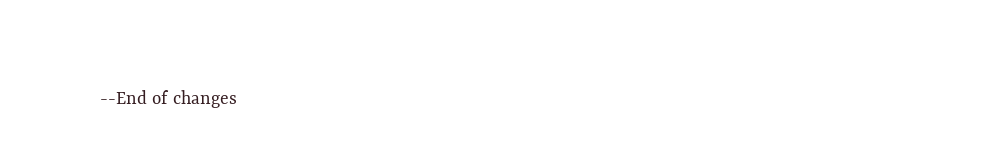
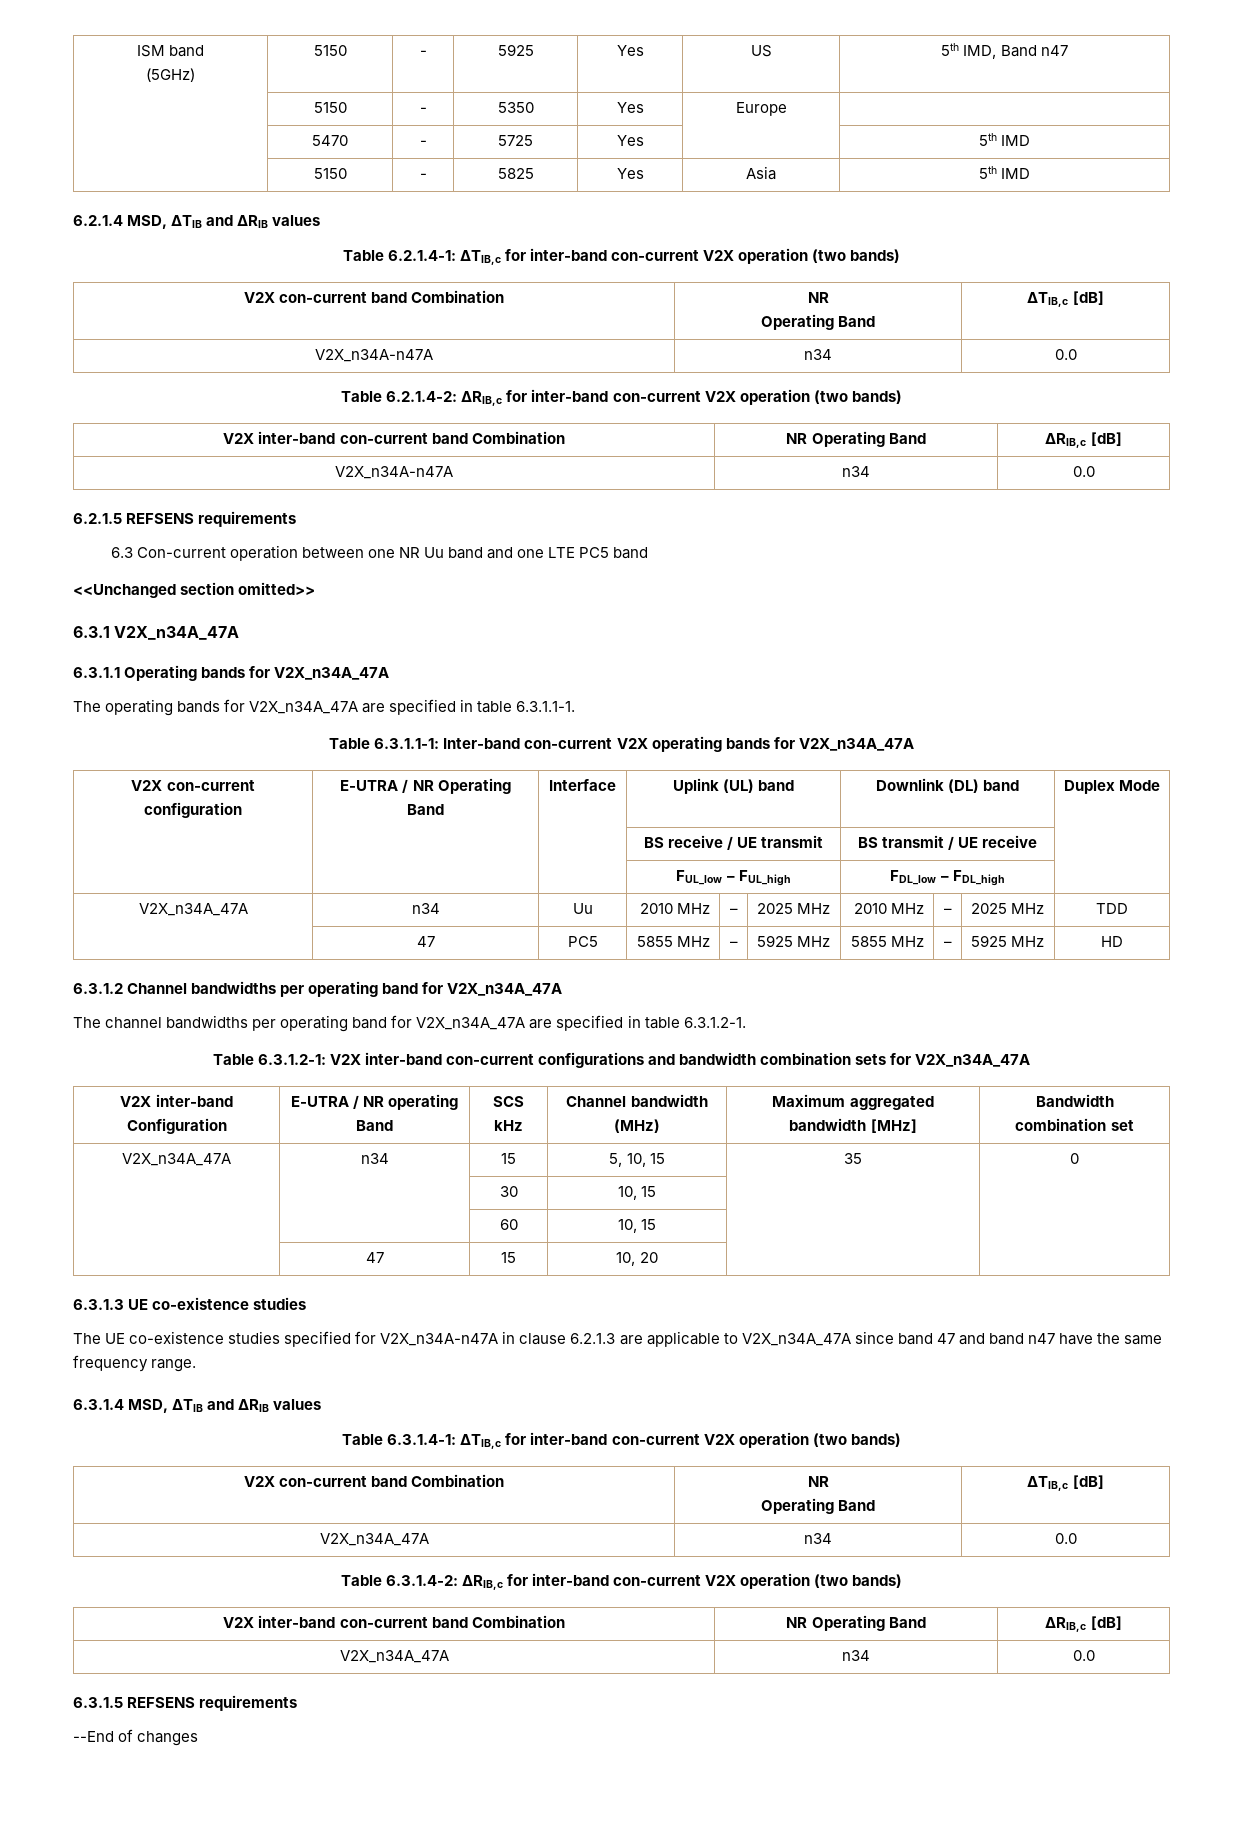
(100, 97) none -> [136,45,205,57] [146,68,195,82] [313,45,347,56] [419,50,427,56] [497,44,534,56] [616,45,644,56] [750,45,772,57] [941,43,1068,59] [313,102,347,113] [419,107,427,113] [497,102,534,113] [616,102,644,113] [735,102,787,116] [312,135,348,146] [419,140,427,146] [498,135,533,146] [616,135,644,146] [978,133,1031,146] [313,168,347,179] [419,173,427,179] [497,168,534,179] [616,168,644,179] [746,166,776,180] [978,166,1031,179] [73,215,321,229] [342,248,901,265] [243,290,505,303] [807,292,829,303] [760,314,876,330] [1027,291,1104,307] [315,349,433,362] [804,349,832,360] [1054,349,1077,360] [341,389,902,406] [223,431,565,444] [786,431,926,447] [1045,432,1122,448] [335,466,453,479] [842,466,870,477] [1072,466,1095,477] [73,511,297,527] [110,545,649,561] [73,582,316,598] [73,626,240,640] [73,665,390,681] [73,699,576,716] [329,736,914,752] [131,780,255,791] [144,802,242,818] [340,778,511,794] [407,804,444,815] [549,779,616,791] [672,778,795,794] [875,778,1020,793] [1063,780,1161,794] [643,835,824,850] [857,835,1038,850] [676,870,791,886] [890,870,1005,886] [138,903,248,916] [411,903,440,914] [572,903,593,914] [640,903,711,914] [729,908,738,914] [756,903,830,914] [854,903,925,914] [943,908,952,914] [970,903,1044,914] [1096,903,1128,914] [416,936,435,947] [567,936,598,947] [637,936,711,947] [729,941,738,947] [756,935,830,947] [851,936,925,947] [943,941,952,947] [970,935,1044,947] [1101,936,1123,947] [73,981,563,997] [73,1015,746,1032] [212,1052,1031,1068] [120,1094,233,1107] [126,1118,227,1134] [290,1094,459,1110] [356,1120,393,1131] [493,1096,524,1107] [494,1120,523,1131] [566,1094,708,1107] [614,1119,660,1133] [772,1094,934,1110] [789,1118,917,1133] [1035,1094,1114,1107] [1015,1118,1134,1131] [122,1153,231,1166] [360,1153,389,1164] [501,1153,516,1164] [609,1153,665,1167] [844,1153,862,1164] [1070,1153,1079,1164] [499,1186,518,1197] [617,1186,657,1200] [499,1219,518,1230] [617,1219,657,1233] [365,1252,384,1263] [501,1252,516,1263] [616,1252,658,1266] [73,1297,307,1310] [73,1331,1163,1347] [73,1355,197,1372] [73,1399,322,1413] [342,1432,901,1449] [243,1474,505,1487] [807,1476,829,1487] [760,1498,876,1514] [1027,1475,1104,1491] [319,1533,429,1546] [804,1533,832,1544] [1054,1533,1077,1544] [340,1573,903,1590] [223,1615,565,1628] [786,1615,926,1631] [1045,1616,1122,1632] [339,1650,449,1663] [842,1650,870,1661] [1072,1650,1095,1661] [73,1695,298,1711] ISM band // (5GHz) | 5150 | - | 5925 | Yes | US | 5th IMD, Band n47 // | 5150 | - | 5350 | Yes | Europe | // | 5470 | - | 5725 | Yes | | 5th IMD // | 5150 | - | 5825 | Yes | Asia | 5th IMD // 6.2.1.4 MSD, ∆TIB and ∆RIB values // Table 6.2.1.4-1: ΔTIB,c for inter-band con-current V2X operation (two bands) // V2X con-current band Combination | NR // Operating Band | ΔTIB,c [dB] // V2X_n34A-n47A | n34 | 0.0 // Table 6.2.1.4-2: ΔRIB,c for inter-band con-current V2X operation (two bands) // V2X inter-band con-current band Combination | NR Operating Band | ΔRIB,c [dB] // V2X_n34A-n47A | n34 | 0.0 // 6.2.1.5 REFSENS requirements // 6.3 Con-current operation between one NR Uu band and one LTE PC5 band // <<Unchanged section omitted>> // 6.3.1 V2X_n34A_47A // 6.3.1.1 Operating bands for V2X_n34A_47A // The operating bands for V2X_n34A_47A are specified in table 6.3.1.1-1. // Table 6.3.1.1-1: Inter-band con-current V2X operating bands for V2X_n34A_47A // V2X con-current configuration | E-UTRA / NR Operating Band | Interface | Uplink (UL) band | Downlink (DL) band | Duplex Mode // | | | BS receive / UE transmit | BS transmit / UE receive | // | | | FUL_low – FUL_high | FDL_low – FDL_high | // V2X_n34A_47A | n34 | Uu | 2010 MHz | – | 2025 MHz | 2010 MHz | – | 2025 MHz | TDD // | 47 | PC5 | 5855 MHz | – | 5925 MHz | 5855 MHz | – | 5925 MHz | HD // 6.3.1.2 Channel bandwidths per operating band for V2X_n34A_47A // The channel bandwidths per operating band for V2X_n34A_47A are specified in table 6.3.1.2-1. // Table 6.3.1.2-1: V2X inter-band con-current configurations and bandwidth combination sets for V2X_n34A_47A // V2X inter-band Configuration | E-UTRA / NR operating Band | SCS kHz | Channel bandwidth (MHz) | Maximum aggregated bandwidth [MHz] | Bandwidth combination set // V2X_n34A_47A | n34 | 15 | 5, 10, 15 | 35 | 0 // | | 30 | 10, 15 | | // | | 60 | 10, 15 | | // | 47 | 15 | 10, 20 | | // 6.3.1.3 UE co-existence studies // The UE co-existence studies specified for V2X_n34A-n47A in clause 6.2.1.3 are applicable to V2X_n34A_47A since band 47 and band n47 have the same frequency range. // 6.3.1.4 MSD, ∆TIB and ∆RIB values // Table 6.3.1.4-1: ΔTIB,c for inter-band con-current V2X operation (two bands) // V2X con-current band Combination | NR // Operating Band | ΔTIB,c [dB] // V2X_n34A_47A | n34 | 0.0 // Table 6.3.1.4-2: ΔRIB,c for inter-band con-current V2X operation (two bands) // V2X inter-band con-current band Combination | NR Operating Band | ΔRIB,c [dB] // V2X_n34A_47A | n34 | 0.0 // 6.3.1.5 REFSENS requirements //

